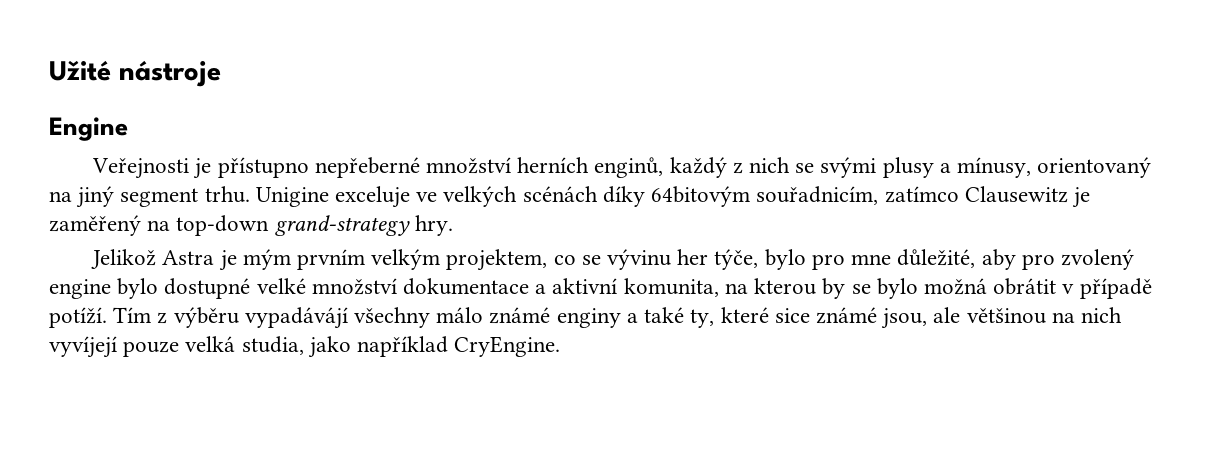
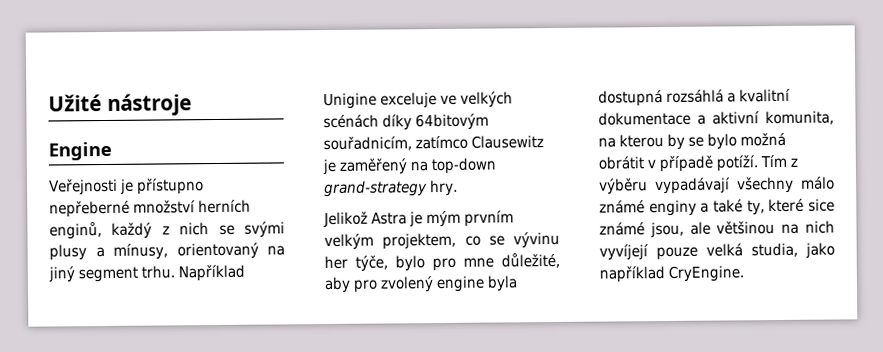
(250, 194) none -> [178,264,245,282] Například
[117,278,397,299] bylo dostupné velké množství -> [487,275,518,292] [598,88,791,107] byla dostupná rozsáhlá a kvalitní
[244,307,348,329] vypadávájí -> [655,177,731,195] vypadávají

